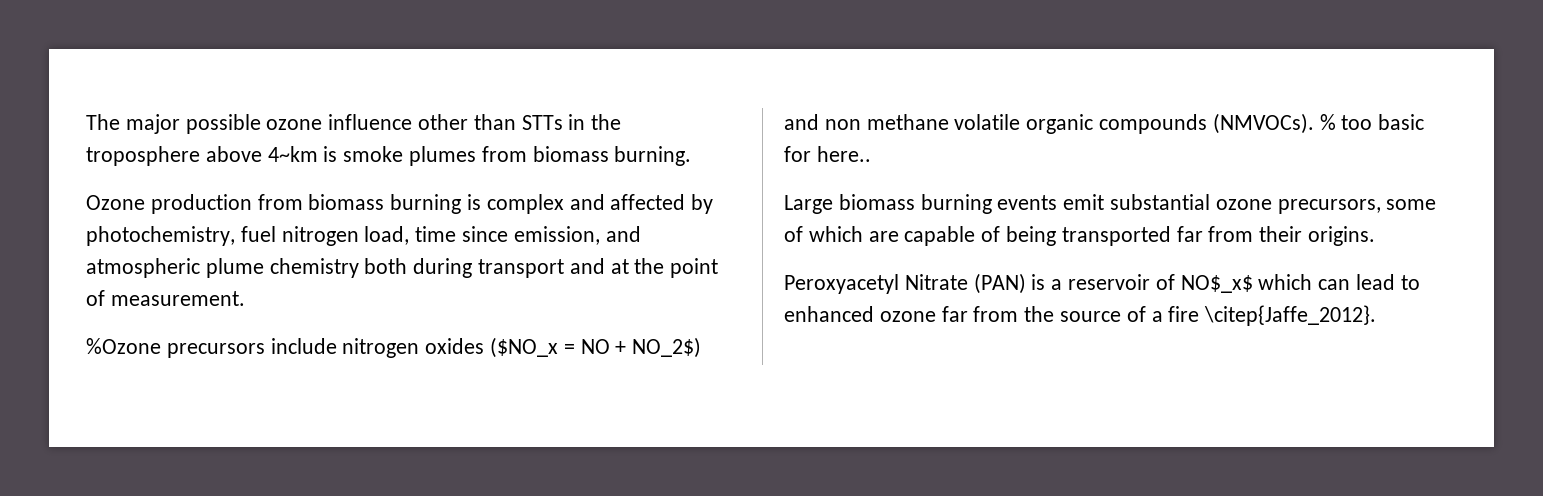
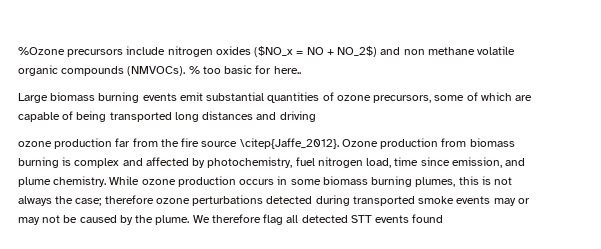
[86,114,622,134] [86,146,692,166] [86,194,714,214] [86,226,641,246] [86,258,719,278] [86,290,245,306] The major possible ozone influence other than STTs in the troposphere above 4~km is smoke plumes from biomass burning. // Ozone production from biomass burning is complex and affected by photochemistry, fuel nitrogen load, time since emission, and atmospheric plume chemistry both during transport and at the point of measurement. // -> (18, 51) none
(1211, 202) none -> [267,92,334,103] quantities of
[1176,226,1376,246] [784,273,1420,294] [784,305,1377,326] far from their origins. // Peroxyacetyl Nitrate (PAN) is a reservoir of NO$_x$ which can lead to enhanced ozone far from the source of a fire \citep{Jaffe_2012}. -> [174,111,316,122] [18,138,515,149] [18,157,526,168] [18,176,513,187] [18,195,530,206] [18,214,444,225] long distances and driving // ozone production far from the fire source \citep{Jaffe_2012}. Ozone production from biomass burning is complex and affected by photochemistry, fuel nitrogen load, time since emission, and plume chemistry. While ozone production occurs in some biomass burning plumes, this is not always the case; therefore ozone perturbations detected during transported smoke events may or may not be caused by the plume. We therefore flag all detected STT events found

